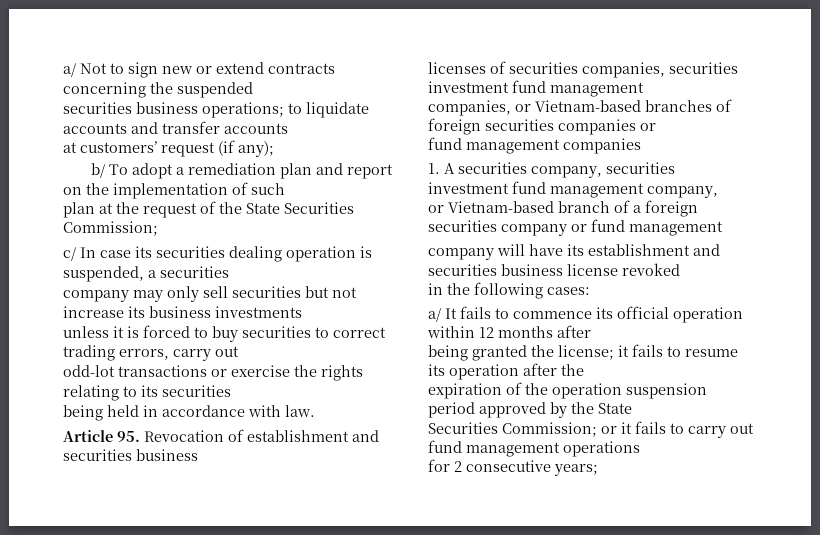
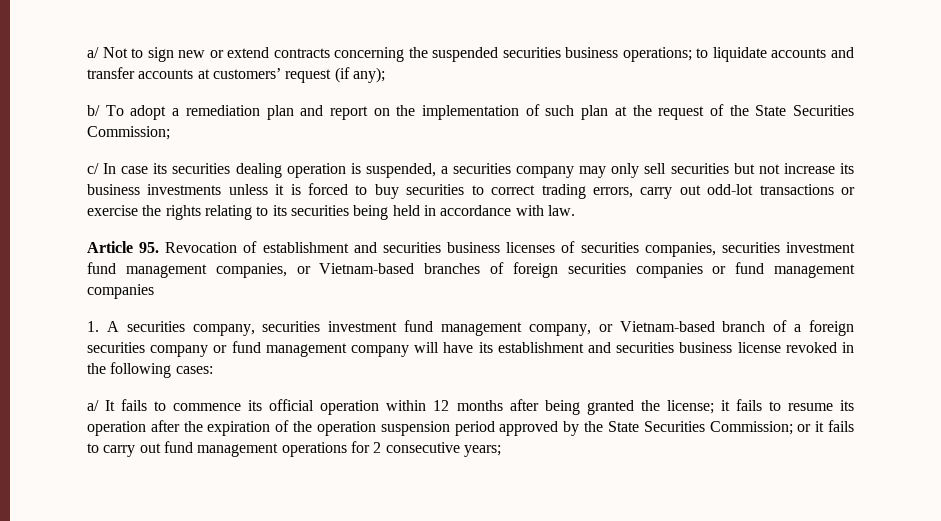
(253, 90) // -> (499, 54) none
(288, 128) // -> (194, 74) none
(285, 189) // -> (575, 110) none
(229, 272) // -> (512, 168) none
(302, 312) // -> (222, 189) none
(239, 351) // -> (701, 190) none
(231, 391) // -> (349, 210) none
(198, 455) // -> (501, 247) none
(644, 89) // -> (207, 271) none
(656, 127) // -> (727, 270) none
(718, 192) // -> (591, 330) none
(723, 228) // -> (347, 350) none
(680, 269) // -> (837, 347) none
(591, 331) // -> (539, 405) none
(584, 370) // -> (203, 426) none
(632, 408) // -> (639, 426) none
(640, 449) // -> (347, 449) none

